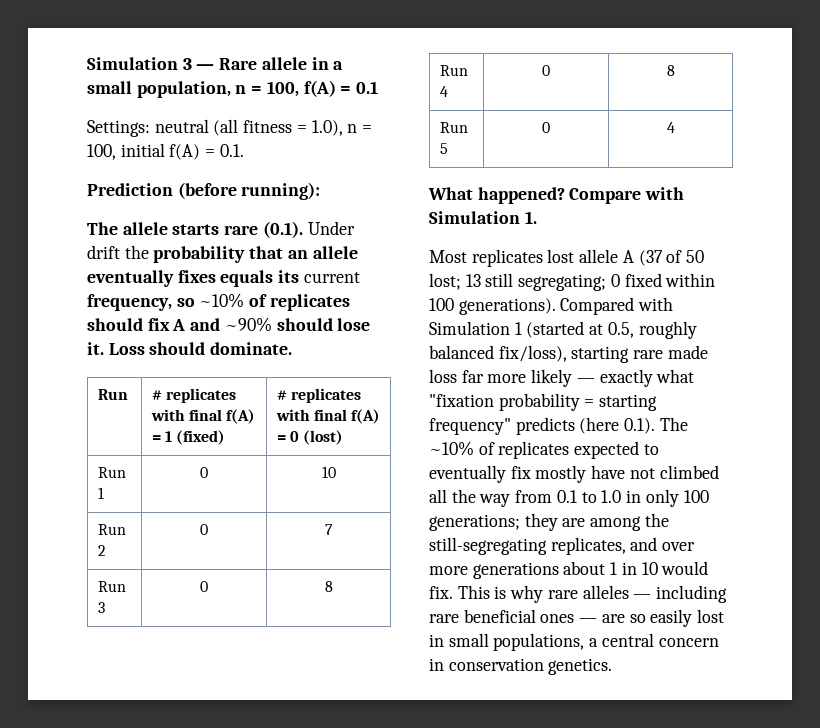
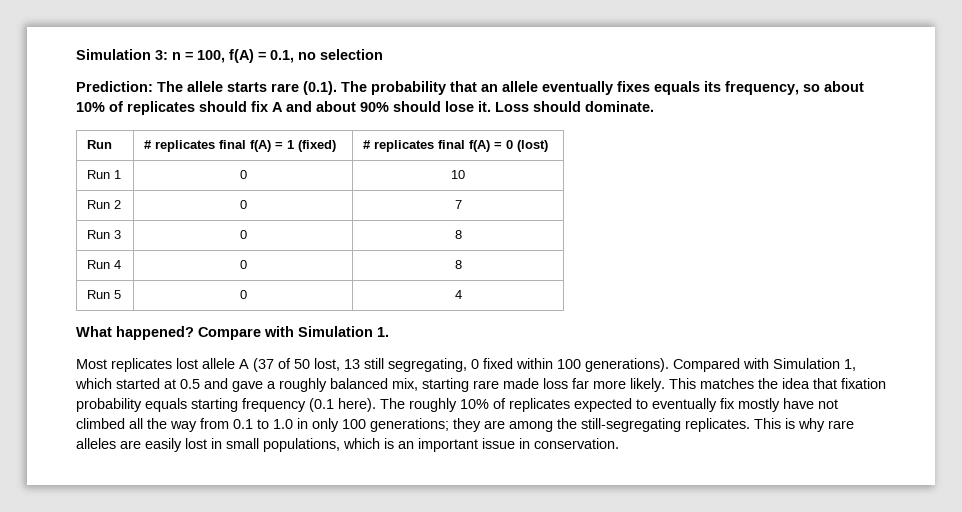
[87,57,344,70] [87,81,231,98] Simulation 3 — Rare allele in a small population, -> [76,49,168,60] Simulation 3:
[356,81,379,94] [87,119,373,137] [87,143,244,160] [87,182,321,200] 0.1 // Settings: neutral (all fitness = 1.0), n = 100, initial f(A) = 0.1. // Prediction (before running): // -> [270,49,383,63] [76,81,153,92] 0.1, no selection // Prediction:
[307,221,355,235] [87,245,149,259] Under drift the -> [341,81,367,92] The
[303,272,360,283] current -> (721, 86) none
[199,293,245,308] ~10% -> [824,81,864,92] [76,102,105,112] about 10%
[224,317,272,332] ~90% -> [316,101,389,112] about 90%
[150,409,185,421] with -> (216, 146) none
[275,409,310,421] with -> (435, 146) none
[429,273,461,290] lost; -> [314,358,340,371] lost,
[518,274,607,291] segregating; -> [388,358,467,372] segregating,
[514,321,634,338] 1 (started at 0.5, -> [844,359,856,371] [75,378,276,392] 1, which started at 0.5 and gave a
[498,345,567,362] fix/loss), -> [392,378,418,391] mix,
[531,369,695,387] [429,393,658,411] [429,417,688,435] [429,441,474,456] likely — exactly what "fixation probability = starting frequency" predicts (here 0.1). The ~10% -> [630,378,886,392] [76,398,489,412] likely. This matches the idea that fixation probability equals starting frequency (0.1 here). The roughly 10%
[550,537,696,555] [429,561,709,579] [429,586,453,599] replicates, and over more generations about 1 in 10 would fix. -> [685,418,750,432] replicates.
[633,585,728,603] [429,609,646,623] — including rare beneficial ones — are so -> [120,440,141,449] are
[589,633,719,647] [429,658,613,675] a central concern in conservation genetics. -> [343,438,619,452] which is an important issue in conservation.

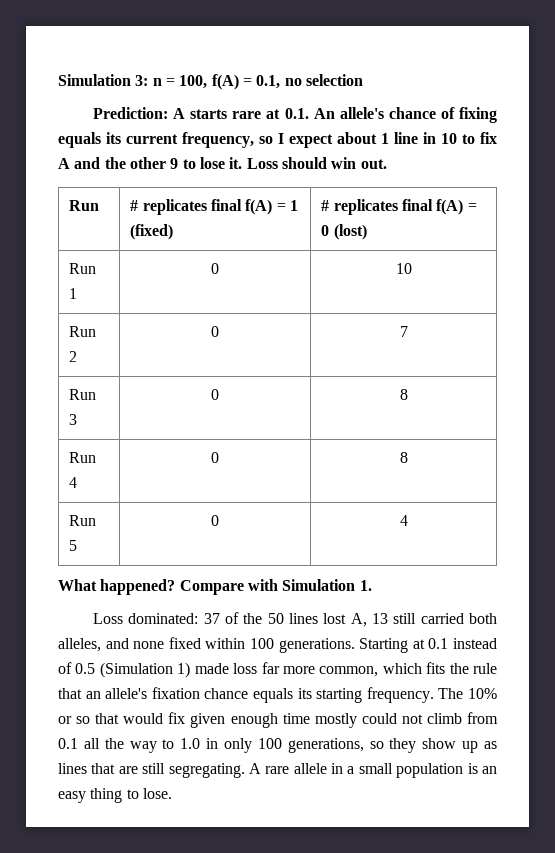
[157,81,721,95] The allele starts rare (0.1). The probability that an allele eventually fixes equals its -> [173,107,497,123] [58,132,178,148] A starts rare at 0.1. An allele's chance of fixing equals its current
[824,81,864,92] [76,101,441,115] about 10% of replicates should fix A and about 90% should -> [278,132,497,148] [58,157,196,169] I expect about 1 line in 10 to fix A and the other 9 to
[585,101,654,112] dominate. -> [331,157,387,169] win out.
[76,358,856,372] [75,378,886,392] [76,398,838,412] [76,418,125,429] Most replicates lost allele A (37 of 50 lost, 13 still segregating, 0 fixed within 100 generations). Compared with Simulation 1, which started at 0.5 and gave a roughly balanced mix, starting rare made loss far more likely. This matches the idea that fixation probability equals starting frequency (0.1 here). The roughly 10% of replicates expected to eventually fix mostly have not climbed -> [93,612,497,627] [58,637,498,653] [58,662,498,678] [58,687,498,703] [58,712,498,728] [58,738,78,749] Loss dominated: 37 of the 50 lines lost A, 13 still carried both alleles, and none fixed within 100 generations. Starting at 0.1 instead of 0.5 (Simulation 1) made loss far more common, which fits the rule that an allele's fixation chance equals its starting frequency. The 10% or so that would fix given enough time mostly could not climb from 0.1
[200,418,253,429] from 0.1 -> (157, 747) none
[370,418,854,432] [76,438,619,452] generations; they are among the still-segregating replicates. This is why rare alleles are easily lost in small populations, which is an important issue in conservation. -> [287,738,497,753] [58,763,498,778] [58,788,172,803] generations, so they show up as lines that are still segregating. A rare allele in a small population is an easy thing to lose.

